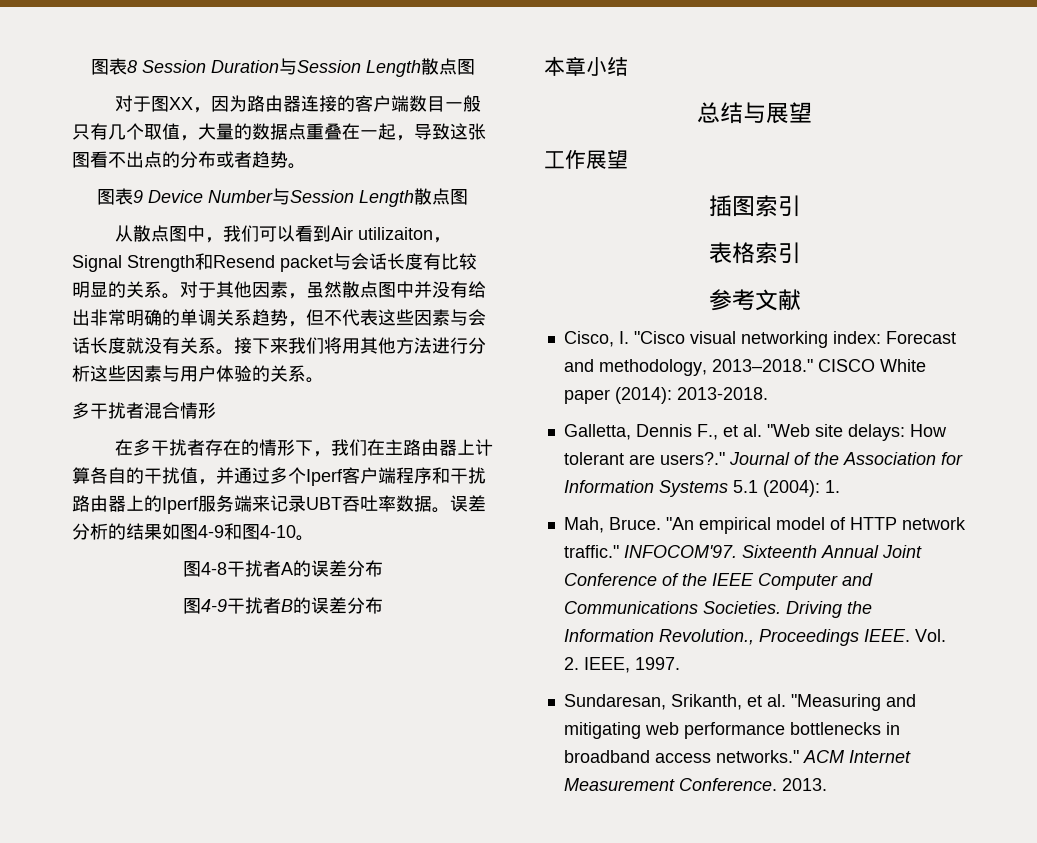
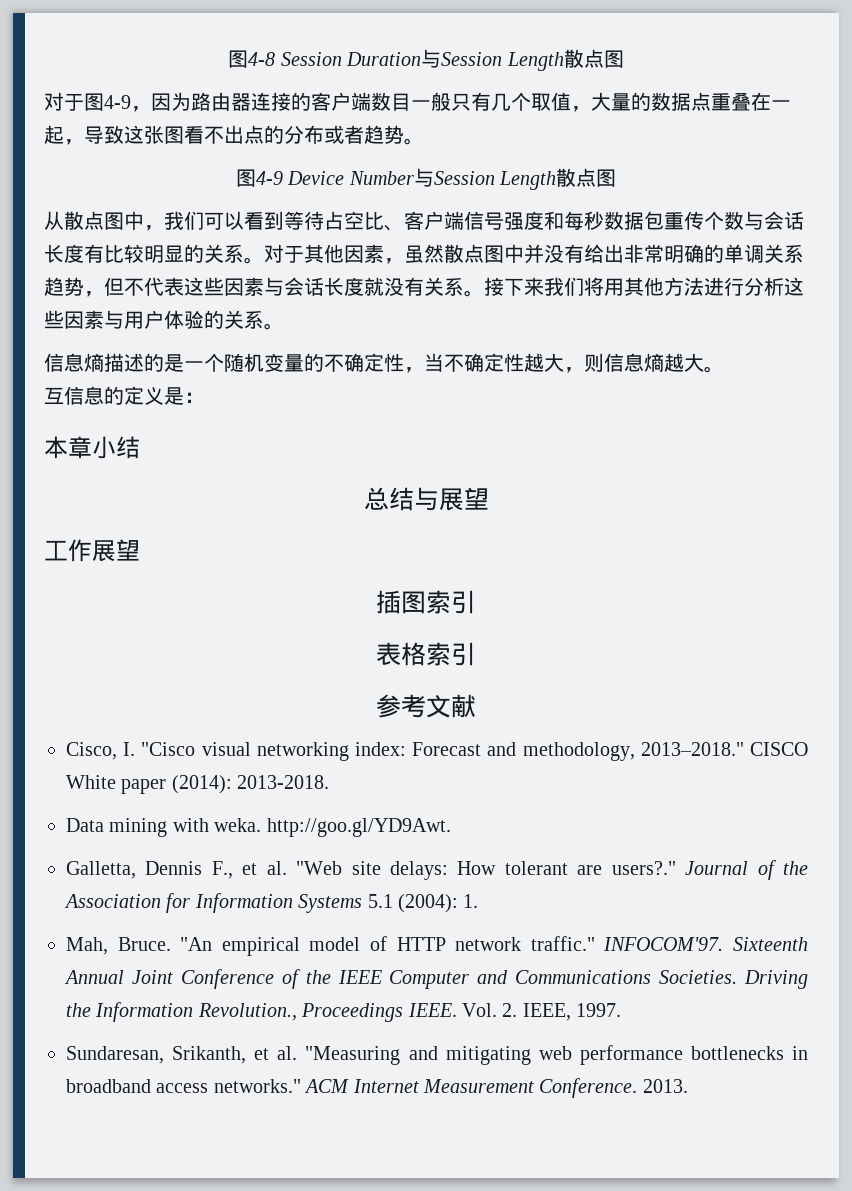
[90,58,137,75] 图表8 -> [228,50,276,68] 图4-8
[168,97,193,110] XX -> [104,95,131,109] 4-9
[115,188,143,205] 表9 -> [255,171,283,185] 4-9
[330,227,451,243] [72,253,333,272] Air utilizaiton，Signal Strength和Resend packet -> [284,211,744,231] 等待占空比、客户端信号强度和每秒数据包重传个数
[72,402,216,419] [114,439,493,457] [72,467,486,486] [72,495,486,514] [72,523,314,541] [182,560,383,577] [182,597,383,614] 多干扰者混合情形 // 在多干扰者存在的情形下，我们在主路由器上计算各自的干扰值，并通过多个Iperf客户端程序和干扰路由器上的Iperf服务端来记录UBT吞吐率数据。误差分析的结果如图4-9和图4-10。 // 图4-8干扰者A的误差分布 // 图4-9干扰者B的误差分布 -> [44,353,724,373] [44,386,204,405] 信息熵描述的是一个随机变量的不确定性，当不确定性越大，则信息熵越大。 // 互信息的定义是：
(768, 393) none -> [66,818,451,837] // Data mining with weka. http://goo.gl/YD9Awt.

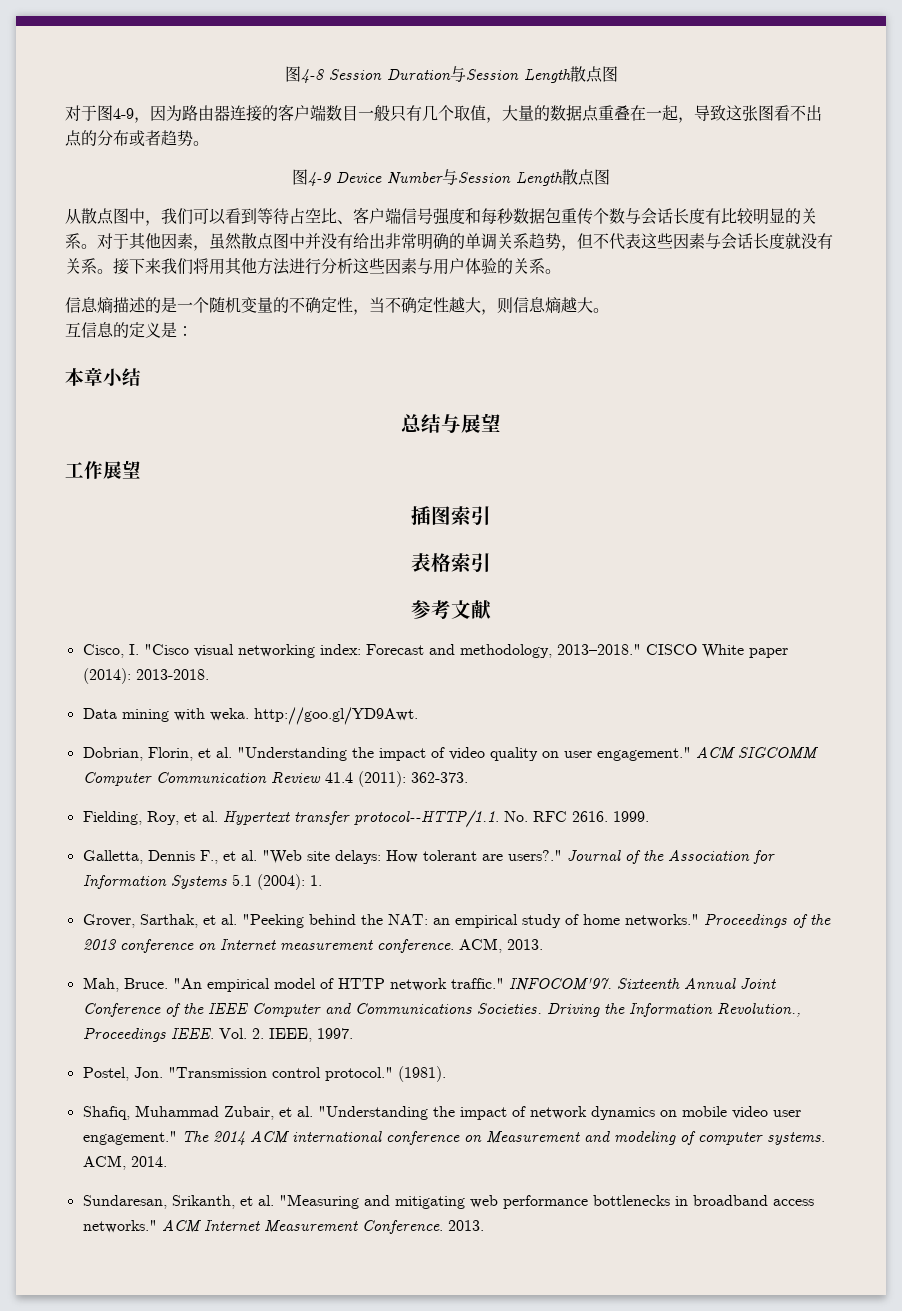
(451, 827) none -> [82,746,819,761] [82,771,468,787] [82,810,649,828] // Dobrian, Florin, et al. "Understanding the impact of video quality on user engagement." ACM SIGCOMM Computer Communication Review 41.4 (2011): 362-373. // Fielding, Roy, et al. Hypertext transfer protocol--HTTP/1.1. No. RFC 2616. 1999.
(479, 901) none -> [82,913,831,928] [82,938,543,953] // Grover, Sarthak, et al. "Peeking behind the NAT: an empirical study of home networks." Proceedings of the 2013 conference on Internet measurement conference. ACM, 2013.
(622, 1010) none -> [82,1066,446,1082] [82,1105,801,1120] [82,1130,825,1145] [82,1155,167,1170] // Postel, Jon. "Transmission control protocol." (1981). // Shafiq, Muhammad Zubair, et al. "Understanding the impact of network dynamics on mobile video user engagement." The 2014 ACM international conference on Measurement and modeling of computer systems. ACM, 2014.

